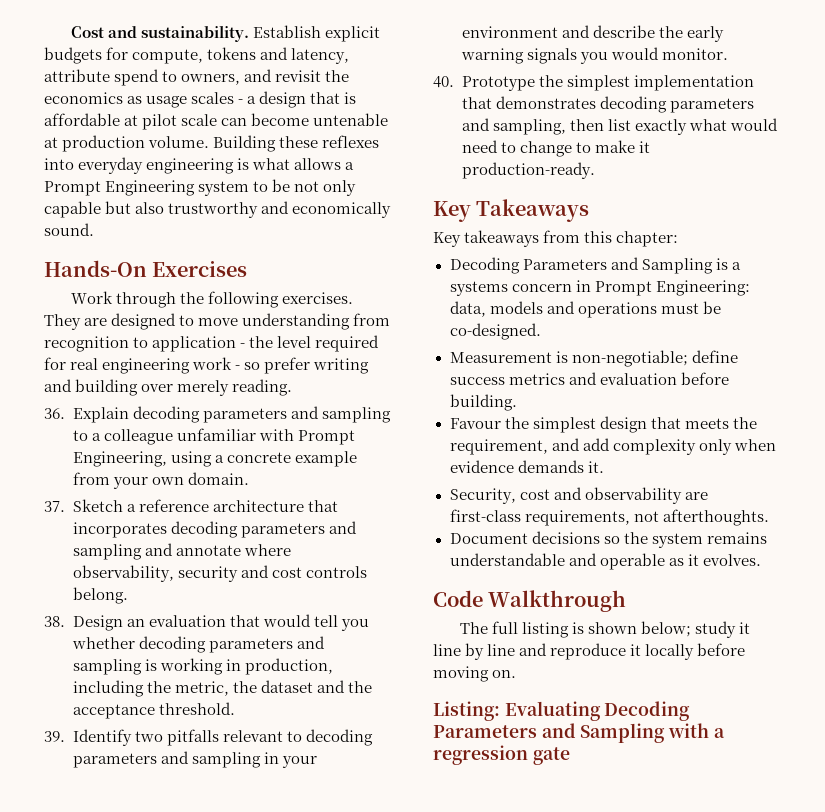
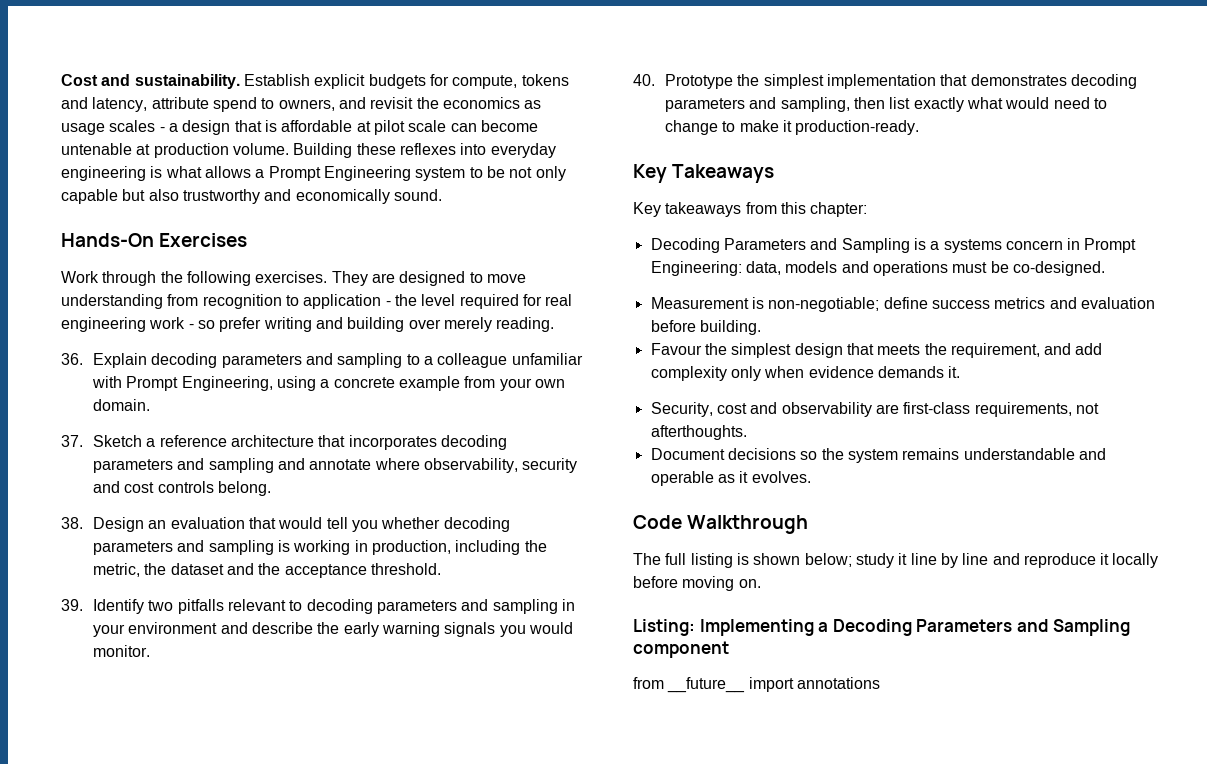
[504,701,691,721] [433,723,725,743] [433,745,570,765] Evaluating Decoding Parameters and Sampling with a regression gate -> [699,619,1130,636] [633,641,729,658] [633,677,880,693] Implementing a Decoding Parameters and Sampling component // from __future__ import annotations

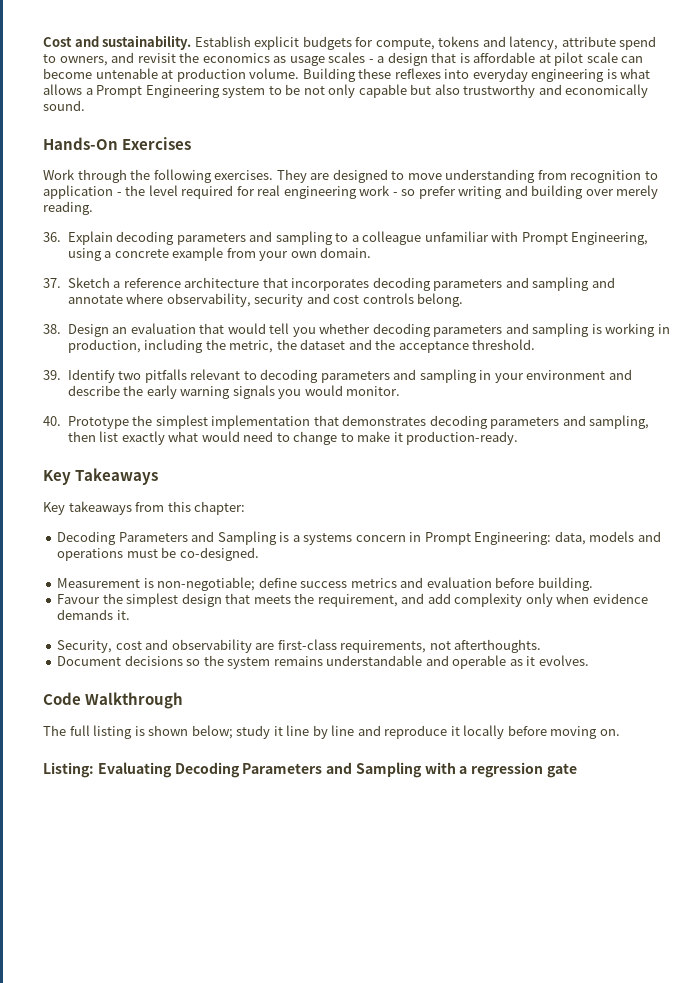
[699,619,1130,636] [633,641,729,658] [633,677,880,693] Implementing a Decoding Parameters and Sampling component // from __future__ import annotations -> [97,762,578,778] Evaluating Decoding Parameters and Sampling with a regression gate

